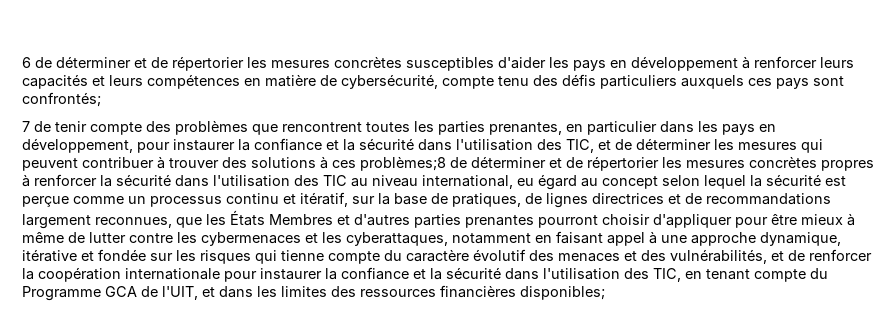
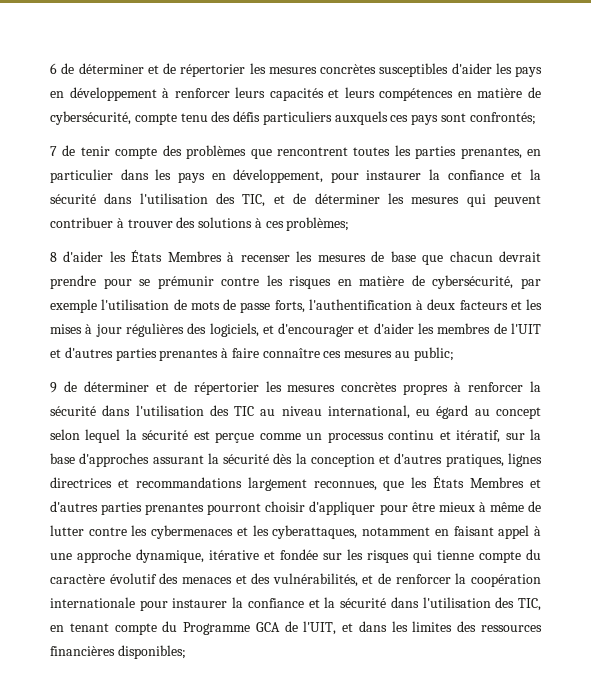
[360,156,446,171] problèmes;8 -> [286,217,350,231] [50,250,541,265] [50,275,541,289] [50,299,542,313] [50,323,542,337] [50,347,454,361] [50,382,57,393] problèmes; // 8 d'aider les États Membres à recenser les mesures de base que chacun devrait prendre pour se prémunir contre les risques en matière de cybersécurité, par exemple l'utilisation de mots de passe forts, l'authentification à deux facteurs et les mises à jour régulières des logiciels, et d'encourager et d'aider les membres de l'UIT et d'autres parties prenantes à faire connaître ces mesures au public; // 9
[431,193,542,207] de pratiques, de -> [79,453,504,467] d'approches assurant la sécurité dès la conception et d'autres pratiques,
[685,193,702,204] de -> (129, 483) none

